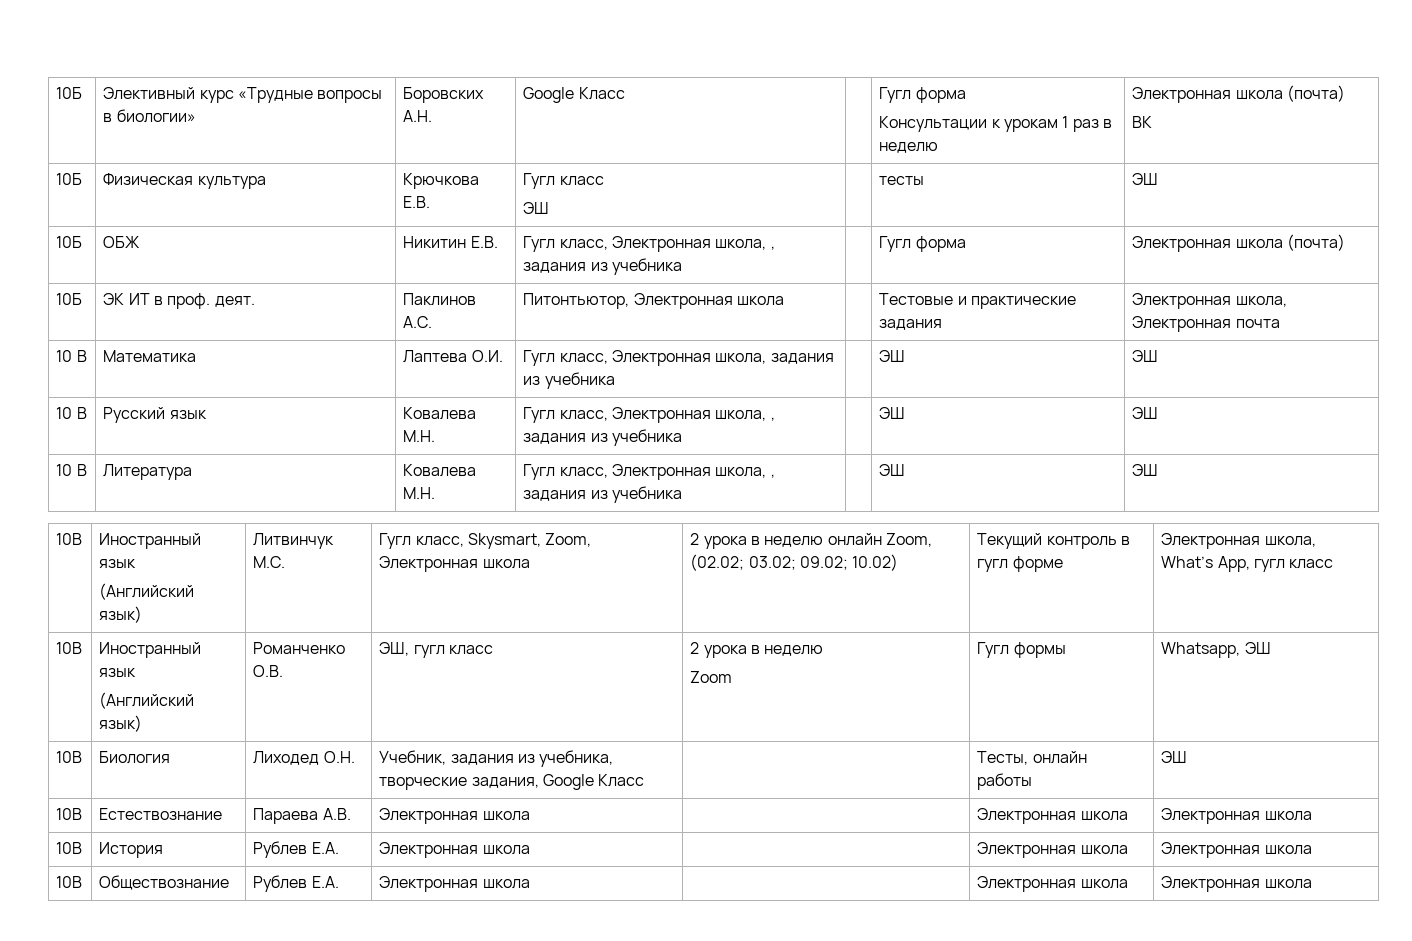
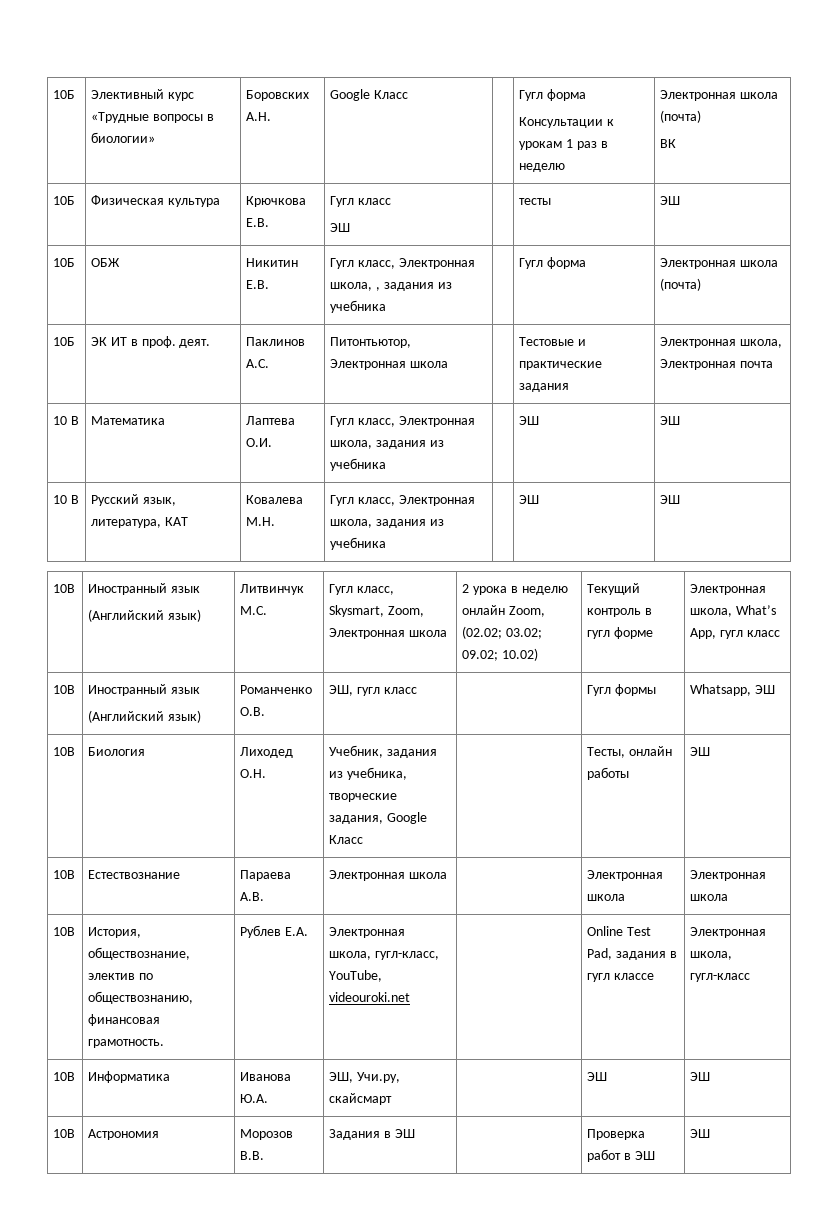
[169,410,207,419] [403,407,477,420] [403,430,436,442] [523,407,775,423] [523,429,682,446] [879,407,906,419] [1132,407,1159,419] [56,464,87,476] [103,464,193,480] [403,464,477,477] [403,487,436,499] [523,464,775,480] язык | Ковалева М.Н. | Гугл класс, Электронная школа, , задания из учебника | | ЭШ | ЭШ // 10 В | Литература | Ковалева М.Н. | Гугл класс, Электронная школа, , -> [143,497,177,506] [91,517,189,528] [246,495,304,504] [246,517,276,526] [330,495,475,506] [330,519,373,528] язык, литература, КАТ | Ковалева М.Н. | Гугл класс, Электронная школа,
[690,642,824,658] [690,671,733,683] 2 урока в неделю // Zoom -> (417, 690) none
[99,842,164,858] [253,841,339,858] [379,842,530,858] [977,842,1128,858] [1161,842,1312,858] [56,876,83,888] [99,875,230,890] [253,875,339,892] [379,876,530,892] [977,876,1128,892] [1161,876,1312,892] История | Рублев Е.А. | Электронная школа | | Электронная школа | Электронная школа // 10В | Обществознание | Рублев Е.А. | Электронная школа | | Электронная школа | Электронная школа -> [88,927,142,938] [88,947,191,960] [88,973,154,980] [88,991,194,1004] [88,1014,161,1026] [88,1039,165,1048] [240,925,309,938] [329,927,406,938] [329,951,440,960] [329,970,383,982] [329,992,411,1002] [587,926,652,936] [587,948,677,960] [587,973,655,982] [690,927,767,938] [690,951,733,960] [690,973,751,982] [53,1072,76,1081] [88,1071,171,1083] [240,1072,292,1081] [240,1094,269,1103] [329,1072,401,1083] [329,1093,393,1105] [587,1072,608,1081] [690,1072,711,1081] [53,1129,76,1138] [88,1129,160,1140] [240,1129,294,1140] [240,1151,265,1160] [329,1129,415,1140] [587,1129,646,1140] [587,1149,655,1162] [690,1129,711,1138] История, обществознание, электив по обществознанию, финансовая грамотность. | Рублев Е.А. | Электронная школа, гугл-класс, YouTube, videouroki.net | | Online Test Pad, задания в гугл классе | Электронная школа, гугл-класс // 10В | Информатика | Иванова Ю.А. | ЭШ, Учи.ру, скайсмарт | | ЭШ | ЭШ // 10В | Астрономия | Морозов В.В. | Задания в ЭШ | | Проверка работ в ЭШ | ЭШ

